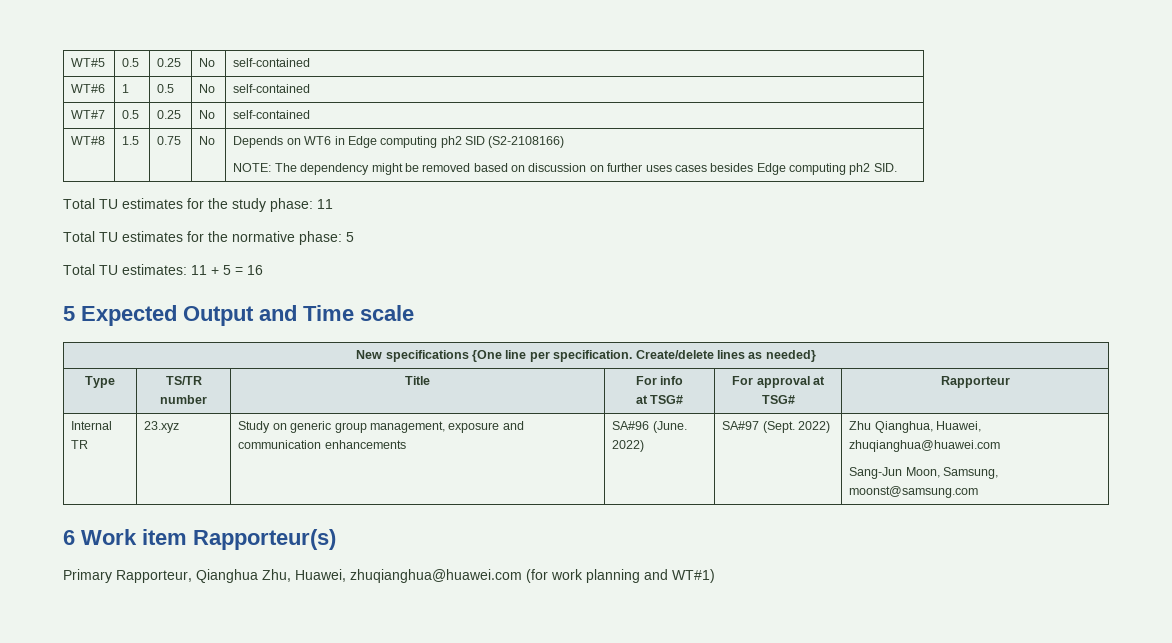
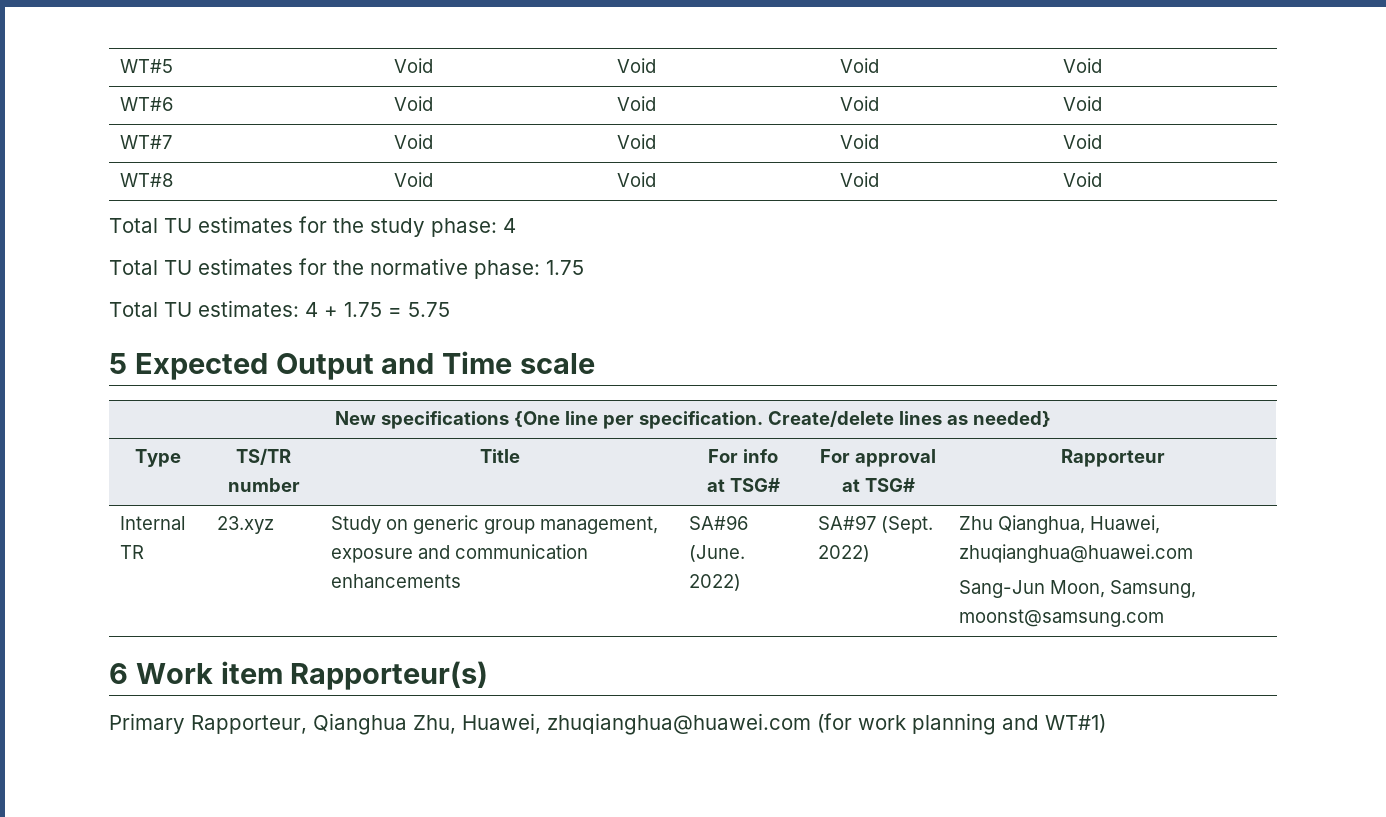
[122,58,140,67] [157,58,182,67] [199,58,216,67] [233,58,311,67] [71,84,106,93] [122,84,130,93] [157,84,175,93] [199,84,216,93] [233,84,311,93] [71,110,106,119] [122,110,140,119] [157,110,182,119] [199,110,216,119] [233,110,311,119] [71,136,106,145] [122,136,140,145] [157,136,182,145] [199,136,216,145] [233,136,565,148] [233,163,897,175] 0.5 | 0.25 | No | self-contained // WT#6 | 1 | 0.5 | No | self-contained // WT#7 | 0.5 | 0.25 | No | self-contained // WT#8 | 1.5 | 0.75 | No | Depends on WT6 in Edge computing ph2 SID (S2-2108166) // NOTE: The dependency might be removed based on discussion on further uses cases besides Edge computing ph2 SID. -> [393,58,433,73] [616,58,656,73] [839,58,879,73] [1062,58,1102,73] [119,97,173,111] [393,96,433,111] [616,96,656,111] [839,96,879,111] [1062,96,1102,111] [119,135,172,149] [393,134,433,149] [616,134,656,149] [839,134,879,149] [1062,134,1102,149] [119,173,173,187] [393,172,433,187] [616,172,656,187] [839,172,879,187] [1062,172,1102,187] Void | Void | Void | Void // WT#6 | Void | Void | Void | Void // WT#7 | Void | Void | Void | Void // WT#8 | Void | Void | Void | Void
[317,199,333,209] 11 -> [503,218,516,233] 4
[346,232,354,242] 5 -> [546,260,584,275] 1.75
[191,265,263,275] 11 + 5 = 16 -> [305,302,450,317] 4 + 1.75 = 5.75

